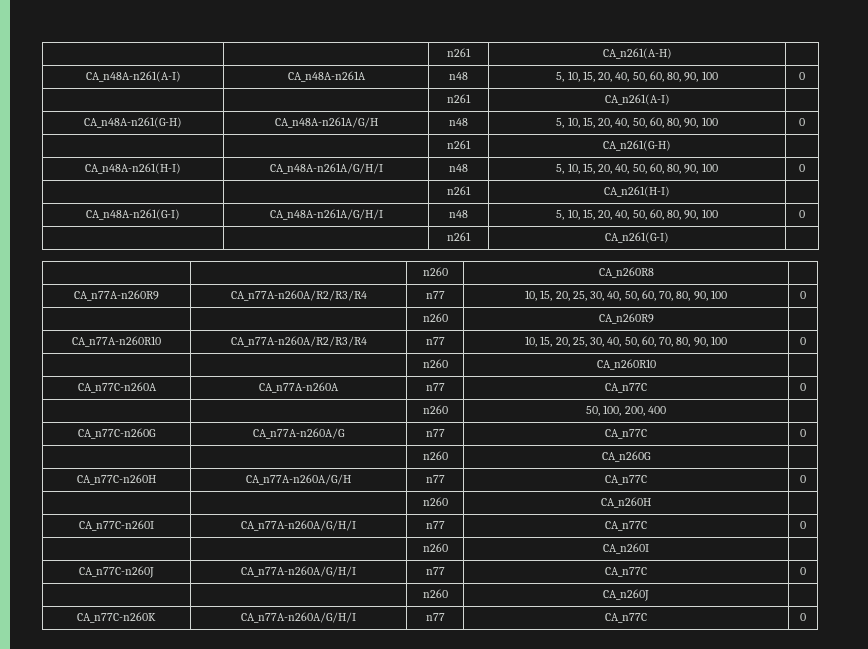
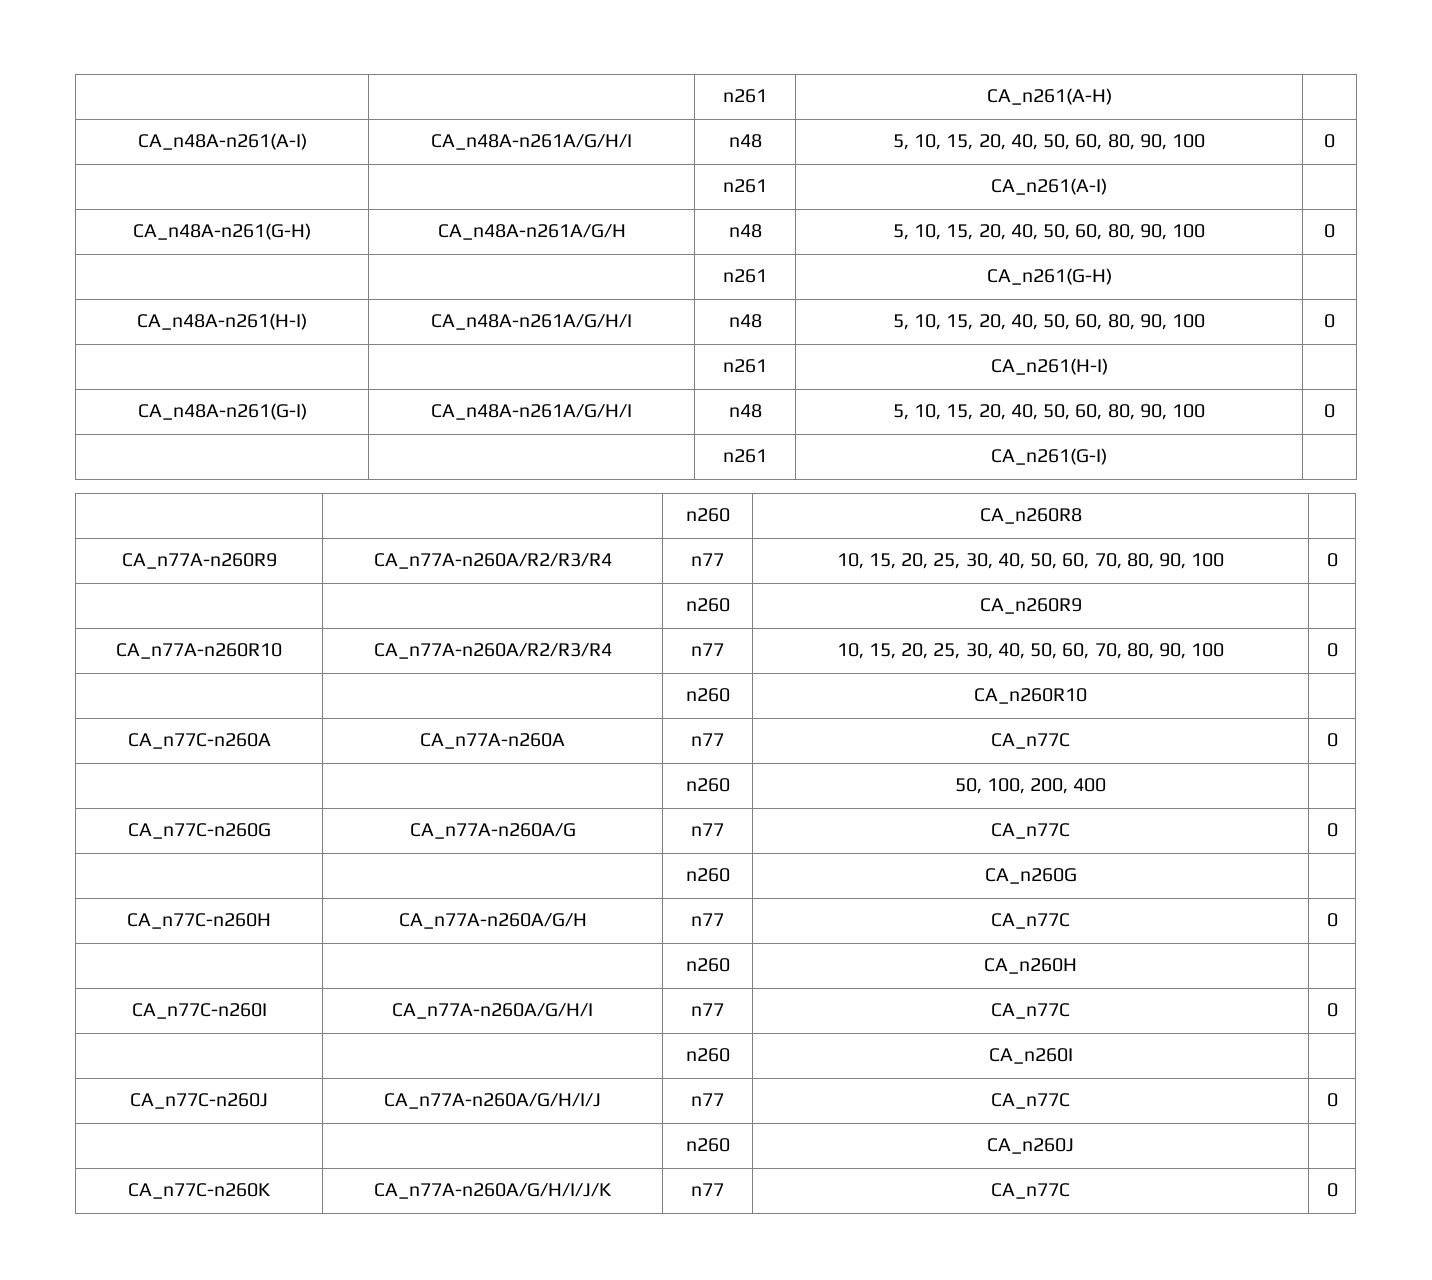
[287,71,366,82] CA_n48A-n261A -> [431,134,632,150] CA_n48A-n261A/G/H/I
[241,566,356,577] CA_n77A-n260A/G/H/I -> [384,1093,601,1109] CA_n77A-n260A/G/H/I/J
[241,612,356,623] CA_n77A-n260A/G/H/I -> [374,1183,612,1199] CA_n77A-n260A/G/H/I/J/K

